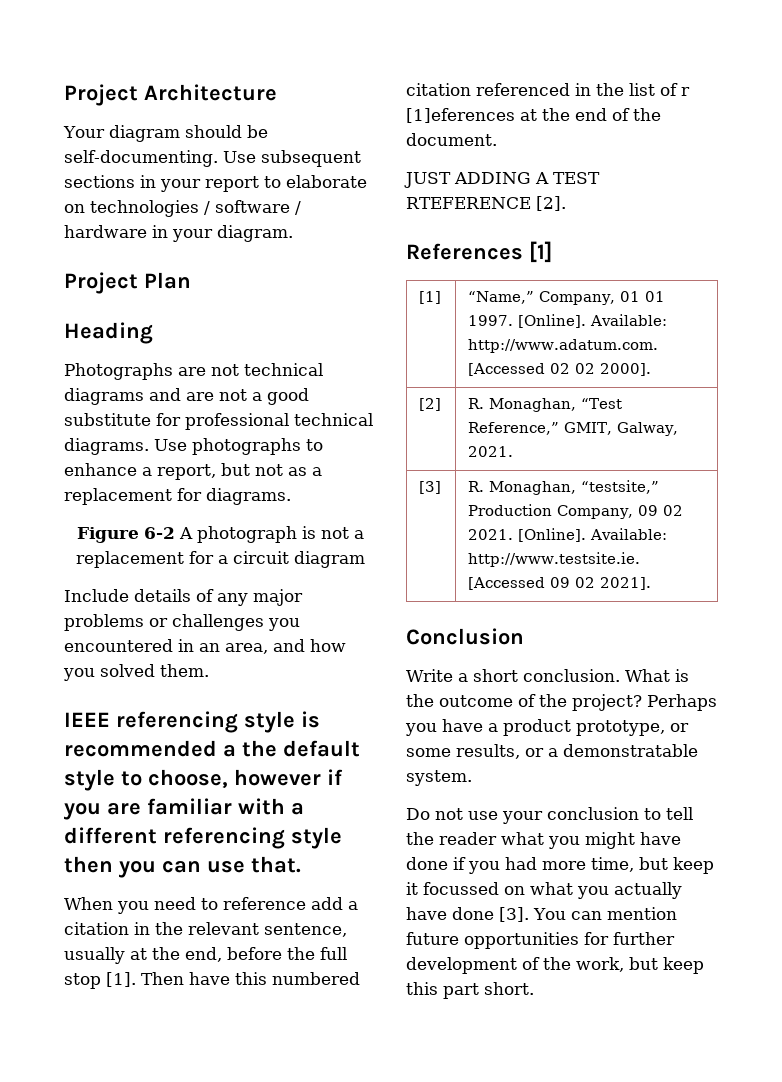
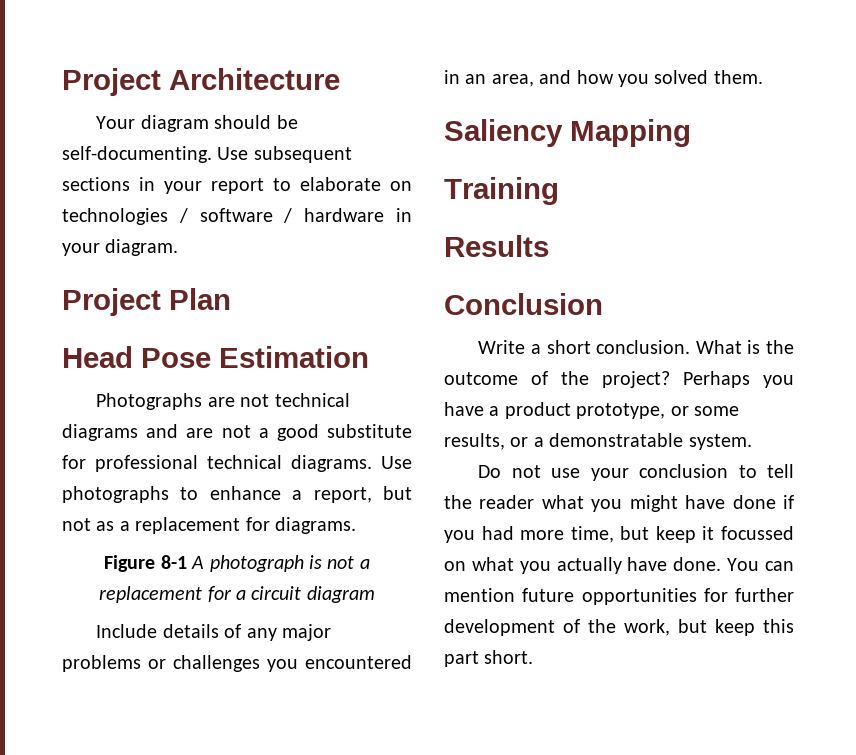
[64,322,153,344] Heading -> [62,346,369,368] Head Pose Estimation
[143,527,175,539] 6-2 -> [160,555,187,569] 8-1
[64,711,320,733] [64,740,360,757] [64,769,343,791] [64,798,304,820] [64,827,342,849] [64,856,301,878] [64,897,358,914] [64,922,347,937] [64,947,347,964] [64,972,360,989] [406,83,690,96] [406,108,661,123] [406,133,497,146] [404,172,600,188] [406,196,566,211] [406,241,552,263] [419,291,442,304] [468,291,666,305] [468,314,668,328] [468,339,659,353] [468,363,652,376] [419,398,442,411] [468,398,623,412] [468,422,679,436] [468,446,514,457] [419,481,442,494] [468,480,660,495] [468,504,684,519] [468,528,668,542] [468,552,641,567] [468,577,652,590] IEEE referencing style is recommended a the default style to choose, however if you are familiar with a different referencing style then you can use that. // When you need to reference add a citation in the relevant sentence, usually at the end, before the full stop [1]. Then have this numbered citation referenced in the list of r [1]eferences at the end of the document. // JUST ADDING A TEST RTEFERENCE [2]. // References [1] // [1] | “Name,” Company, 01 01 1997. [Online]. Available: http://www.adatum.com. [Accessed 02 02 2000]. // [2] | R. Monaghan, “Test Reference,” GMIT, Galway, 2021. // [3] | R. Monaghan, “testsite,” Production Company, 09 02 2021. [Online]. Available: http://www.testsite.ie. [Accessed 09 02 2021]. -> [444,119,691,147] [444,177,559,205] [444,235,549,257] Saliency Mapping // Training // Results
[452,907,529,922] done [3]. -> [673,557,722,571] done.

